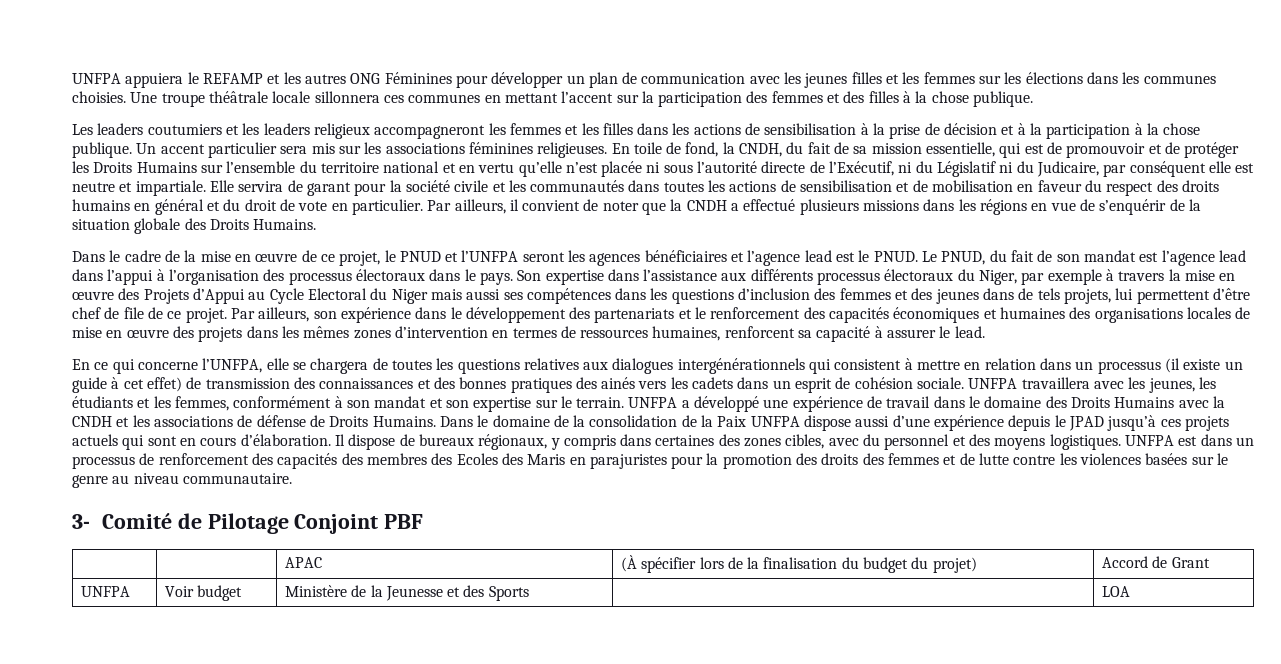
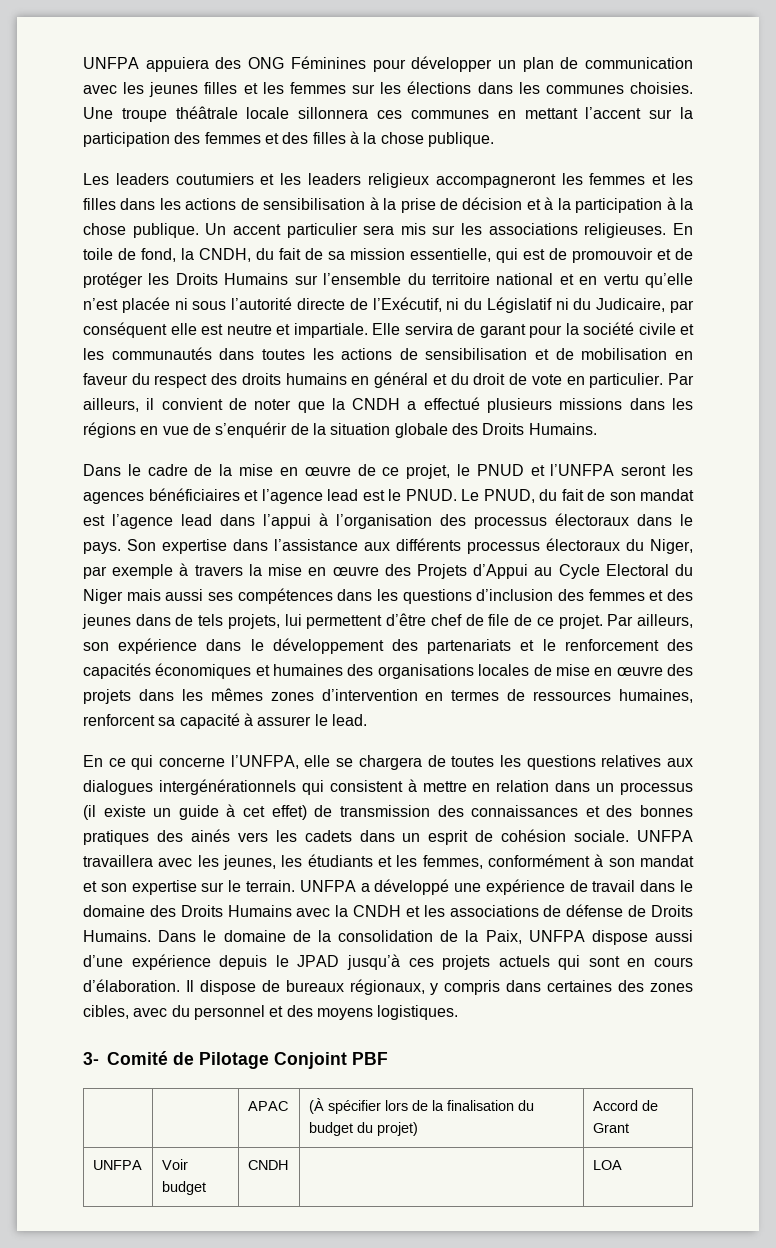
[187,72,346,84] le REFAMP et les autres -> [215,57,242,69] des
[468,142,533,154] féminines -> (578, 229) none
[717,416,747,427] Paix -> [485,930,522,944] Paix,
[1125,434,1254,446] [72,453,1228,469] [72,473,292,488] UNFPA est dans un processus de renforcement des capacités des membres des Ecoles des Maris en parajuristes pour la promotion des droits des femmes et de lutte contre les violences basées sur le genre au niveau communautaire. -> (459, 1012) none
[284,585,529,601] Ministère de la Jeunesse et des Sports -> [247,1160,288,1170] CNDH

